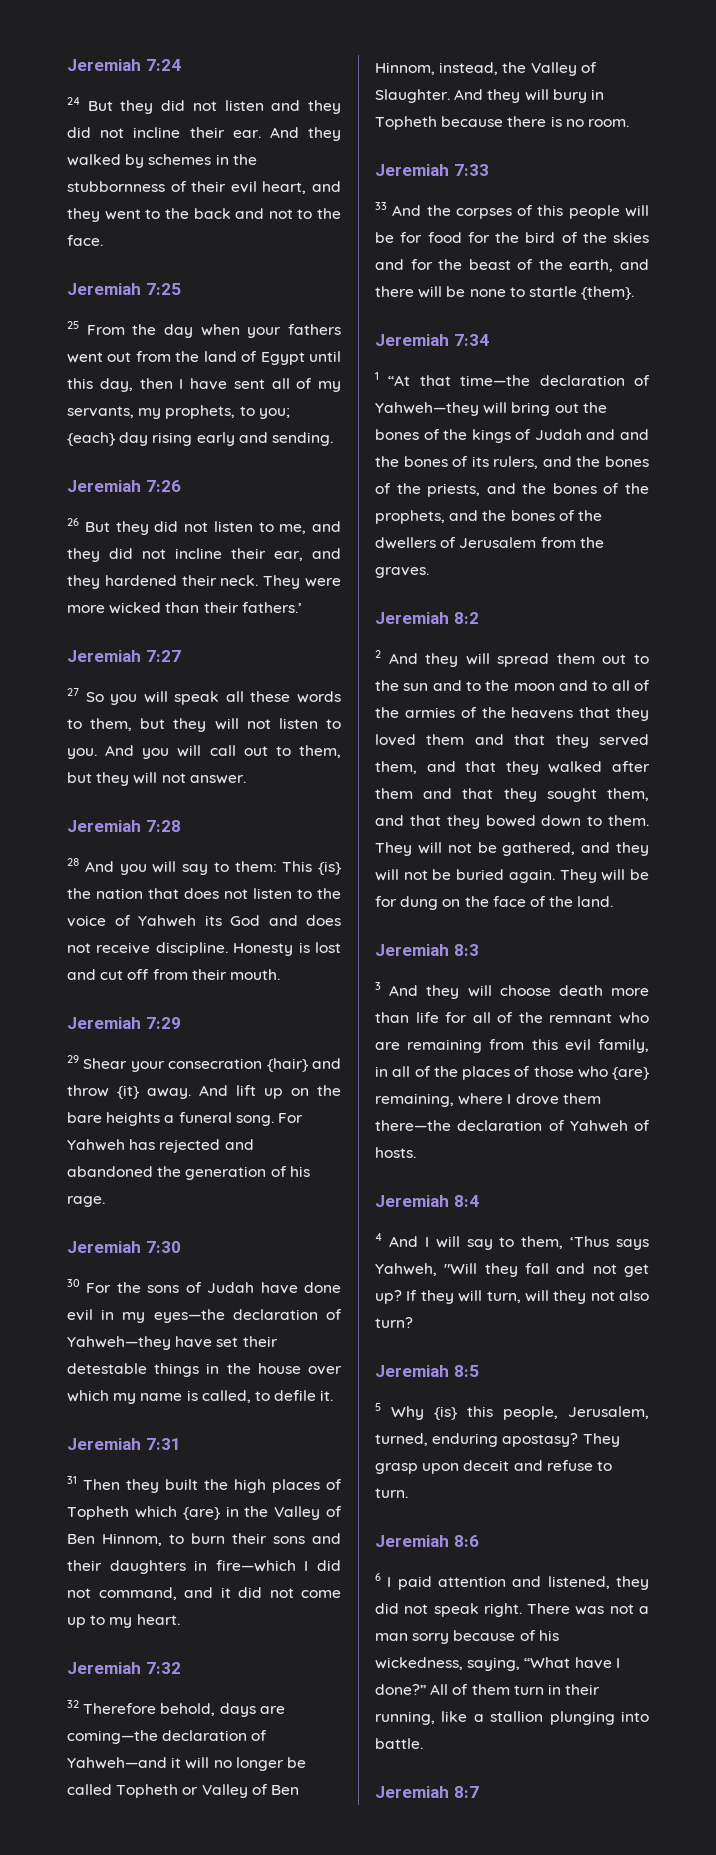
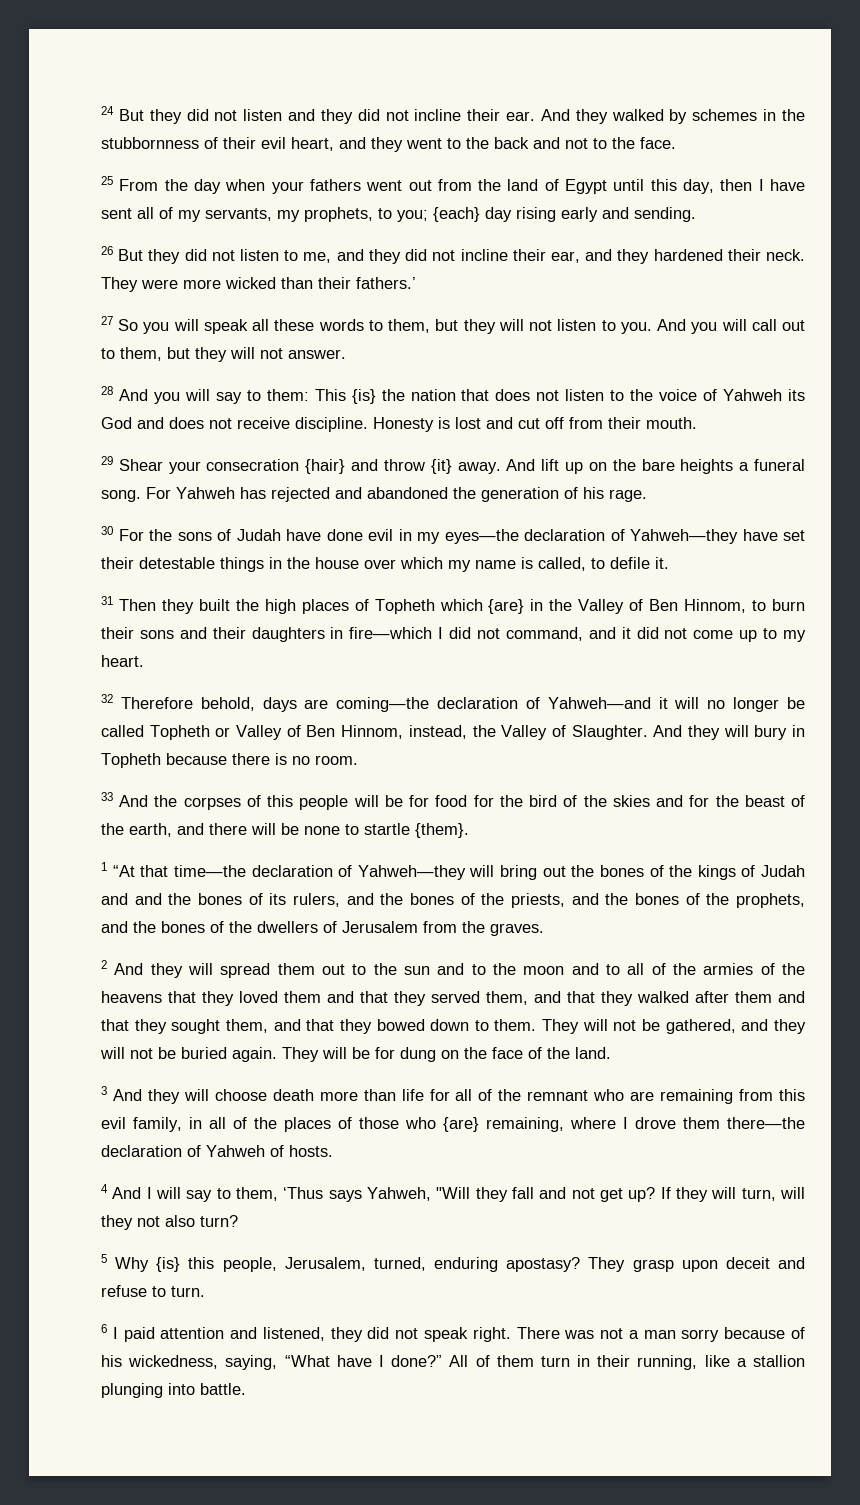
[67,59,181,71] Jeremiah 7:24 // -> (101, 110) none
[67,283,181,295] // Jeremiah 7:25 -> (676, 143) none
[67,480,181,492] // Jeremiah 7:26 -> (696, 214) none
[67,650,181,662] // Jeremiah 7:27 -> (416, 283) none
[67,820,181,832] // Jeremiah 7:28 -> (346, 354) none
[67,1017,181,1029] // Jeremiah 7:29 -> (697, 423) none
[67,1241,181,1253] // Jeremiah 7:30 -> (647, 495) none
[67,1438,181,1450] // Jeremiah 7:31 -> (669, 563) none
[67,1662,181,1674] // Jeremiah 7:32 -> (144, 661) none
[375,164,489,176] // Jeremiah 7:33 -> (358, 760) none
[375,334,489,346] // Jeremiah 7:34 -> (469, 830) none
[375,612,479,624] // Jeremiah 8:2 -> (544, 929) none
[375,944,479,956] // Jeremiah 8:3 -> (611, 1053) none
[375,1195,479,1207] // Jeremiah 8:4 -> (333, 1151) none
[375,1365,479,1377] // Jeremiah 8:5 -> (238, 1221) none
[375,1535,479,1547] // Jeremiah 8:6 -> (205, 1291) none
[375,1786,479,1798] // Jeremiah 8:7 -> (246, 1389) none

